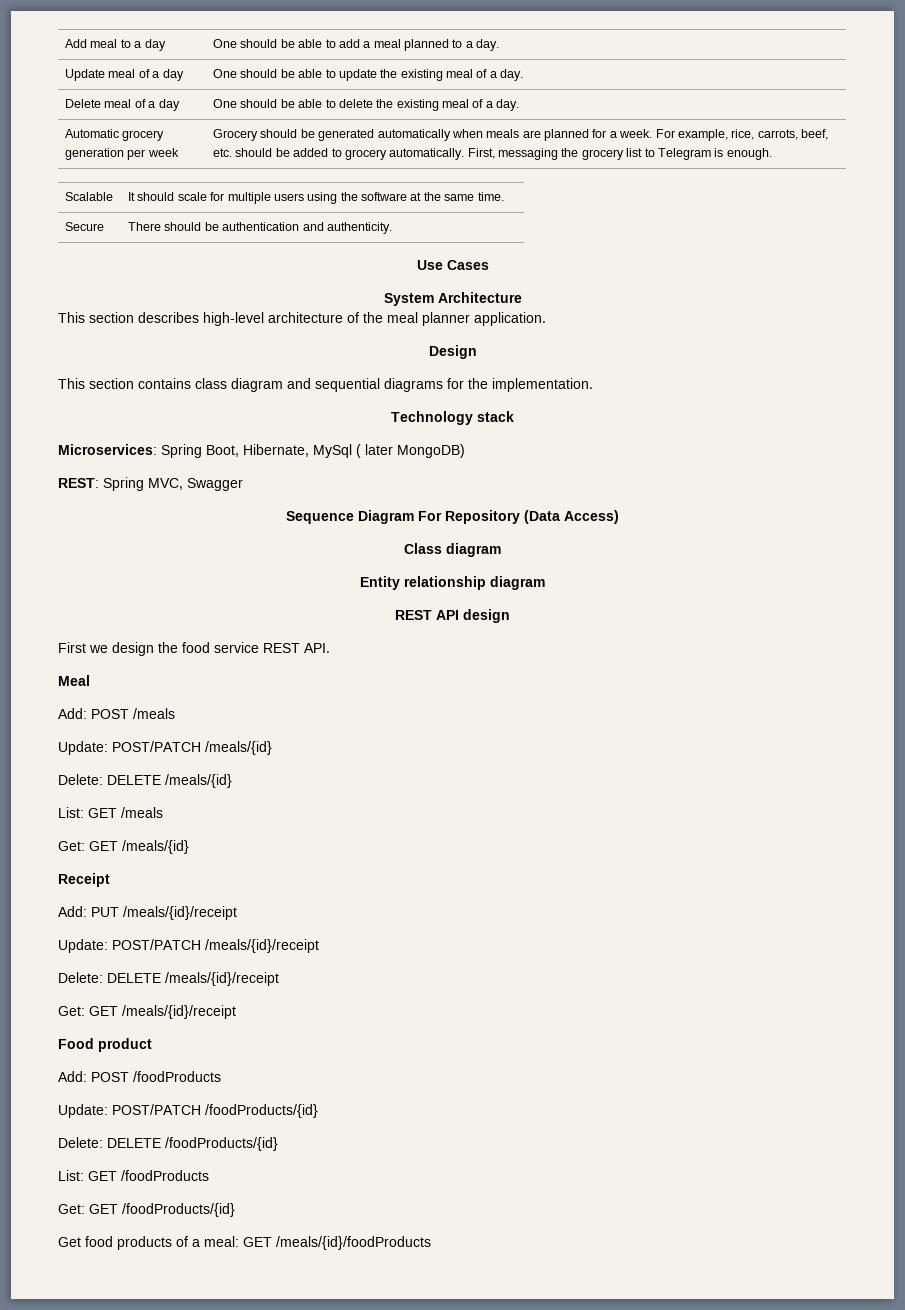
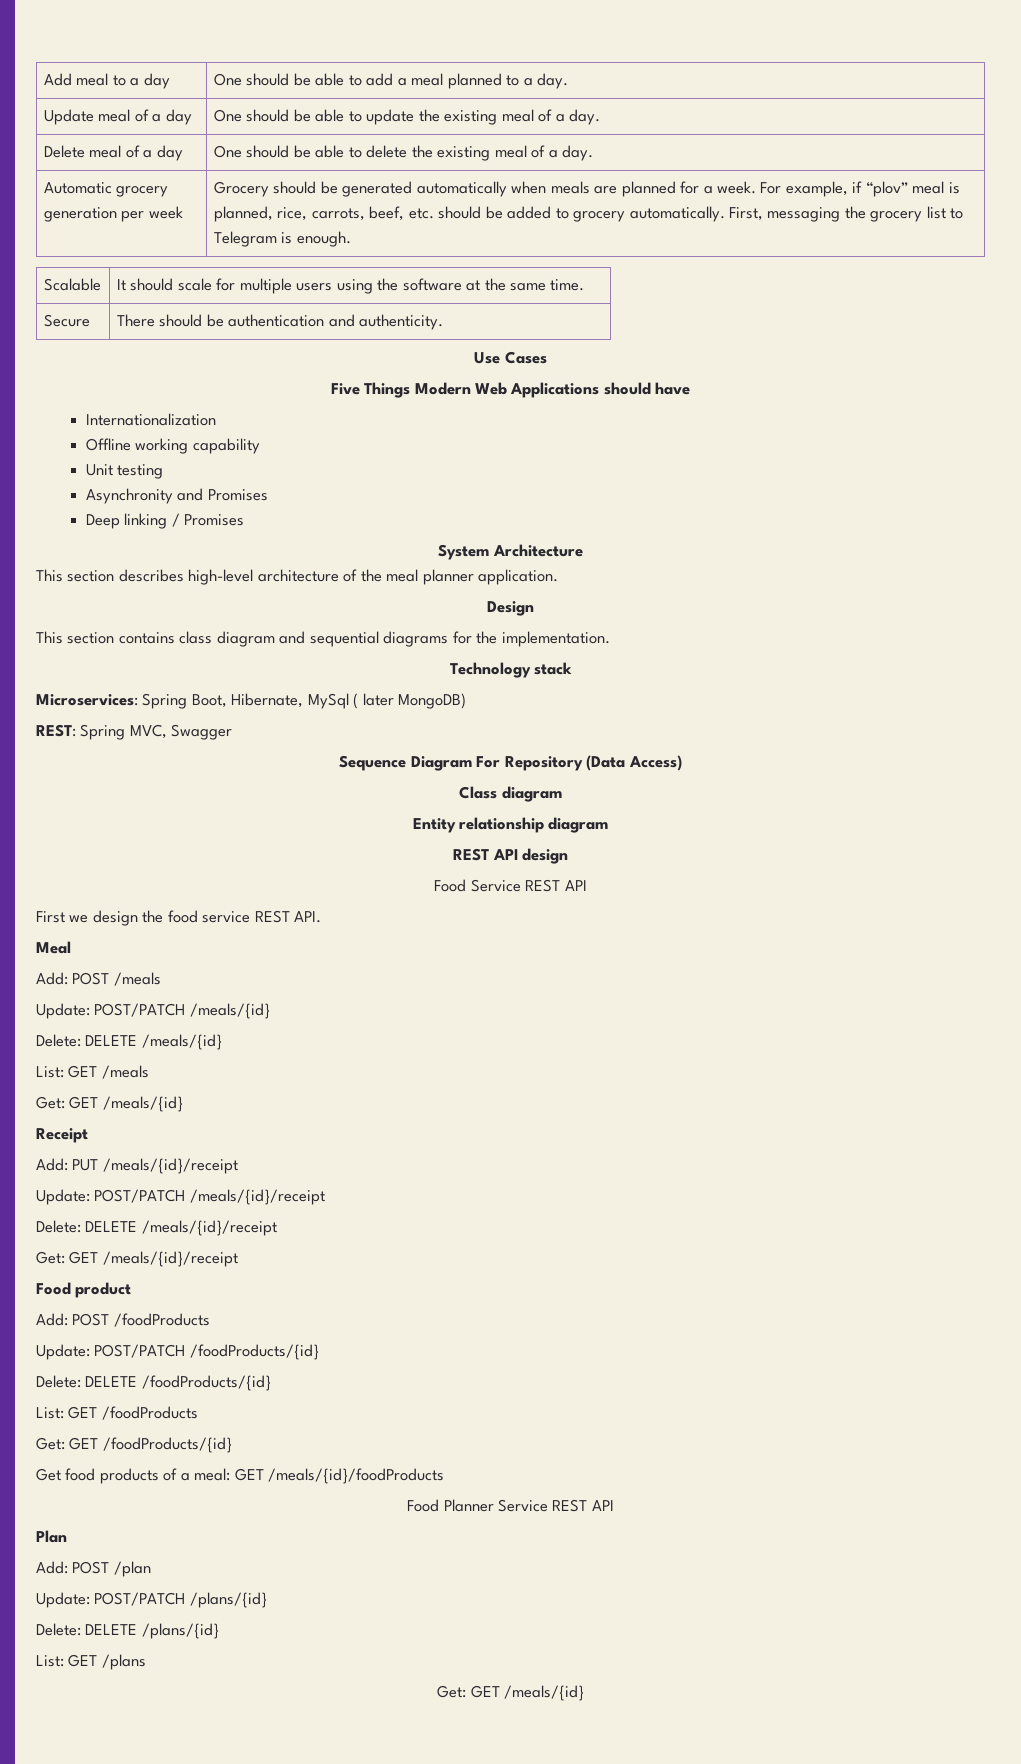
(728, 135) none -> [852,181,960,197] [213,206,273,222] if “plov” meal is planned,
(489, 265) none -> [330,382,691,398] [85,413,216,426] [85,438,260,454] [85,464,164,479] [85,488,268,504] [85,513,245,529] // Five Things Modern Web Applications should have // Internationalization // Offline working capability // Unit testing // Asynchronity and Promises // Deep linking / Promises
(510, 616) none -> [434,879,587,892] // Food Service REST API
(431, 1243) none -> [407,1499,614,1512] [36,1530,67,1543] [36,1561,151,1577] [36,1592,267,1608] [36,1623,219,1639] [36,1654,146,1670] [437,1685,584,1701] // Food Planner Service REST API // Plan // Add: POST /plan // Update: POST/PATCH /plans/{id} // Delete: DELETE /plans/{id} // List: GET /plans // Get: GET /meals/{id}

